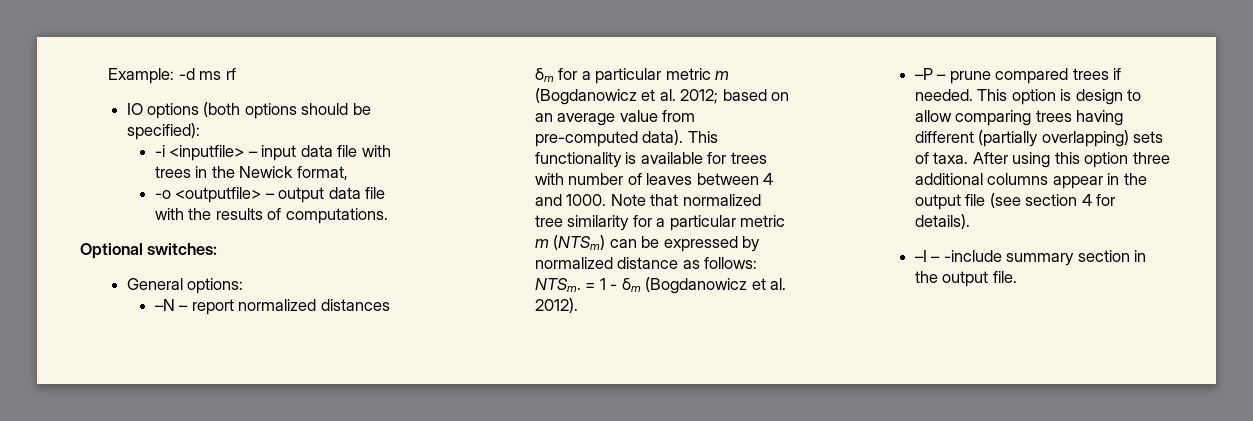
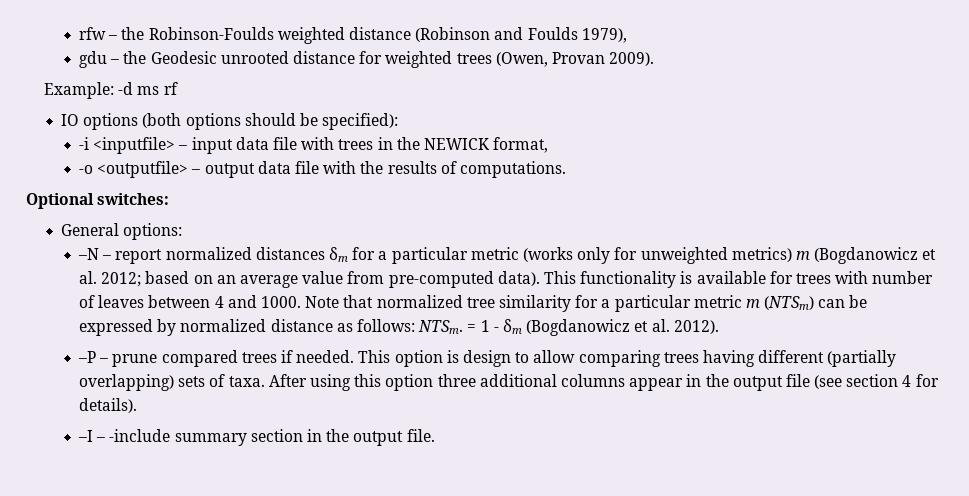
(108, 76) none -> [79,27,627,44] [79,51,655,68] rfw – the Robinson-Foulds weighted distance (Robinson and Foulds 1979), // gdu – the Geodesic unrooted distance for weighted trees (Owen, Provan 2009). //
[239,166,294,178] Newick -> [423,138,490,150] NEWICK
(711, 74) none -> [522,247,792,264] (works only for unweighted metrics)

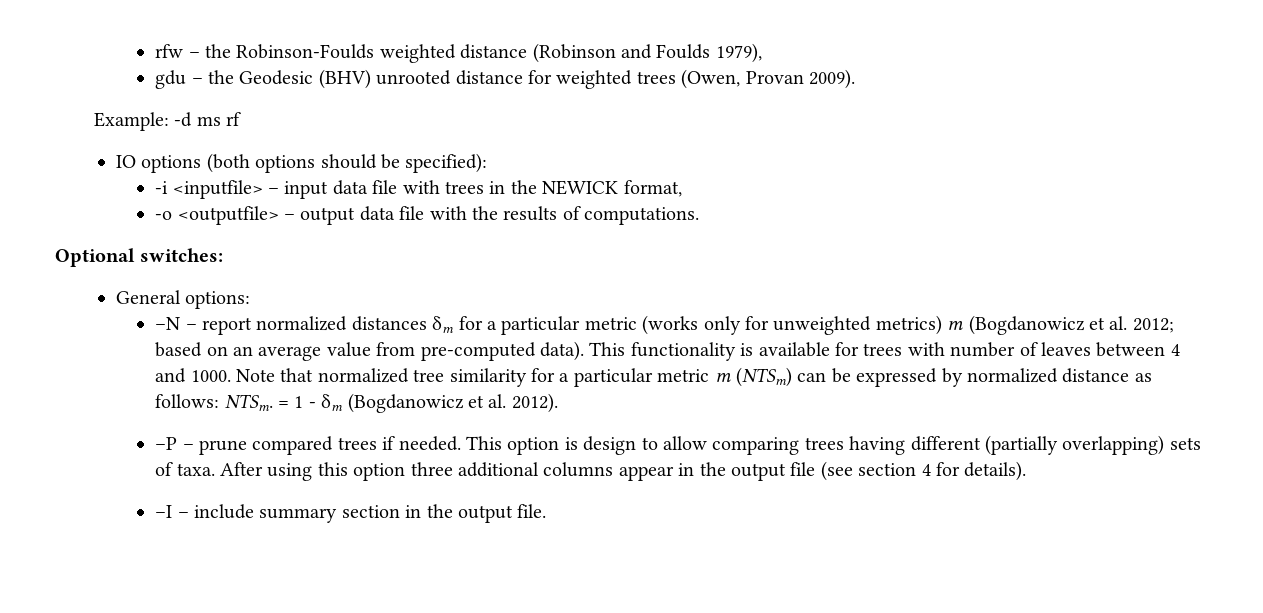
(217, 57) none -> [318,69,371,89] (BHV)
[109,429,171,442] -include -> [193,504,254,519] include

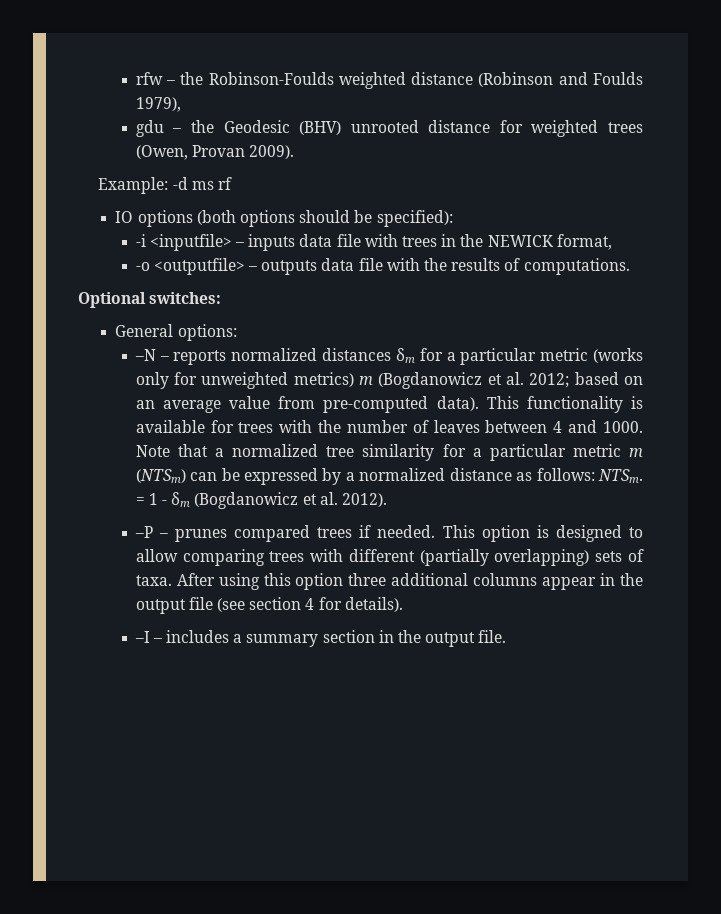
[284,181,329,199] input -> [248,234,296,251] inputs
[300,207,356,225] output -> [261,260,318,275] outputs
[201,317,252,335] report -> [173,350,227,365] reports
(945, 349) none -> [318,420,342,433] the
(314, 375) none -> [214,448,224,457] a
(963, 377) none -> [345,472,355,481] a
[198,440,247,455] prune -> [174,529,227,542] prunes
[583,436,637,455] design -> [555,525,622,542] designed
[849,436,906,455] having -> [310,549,344,562] with
[193,504,254,519] include -> [166,630,243,643] includes a

